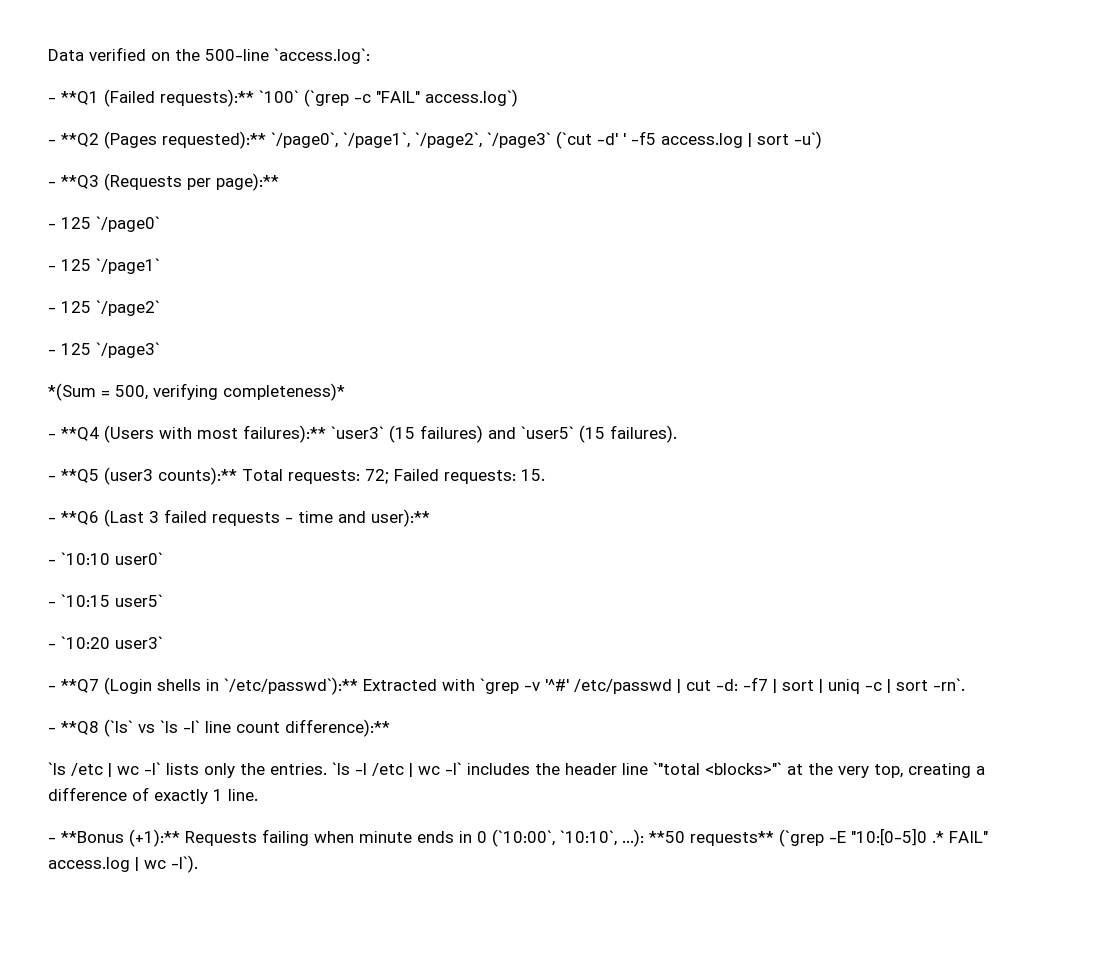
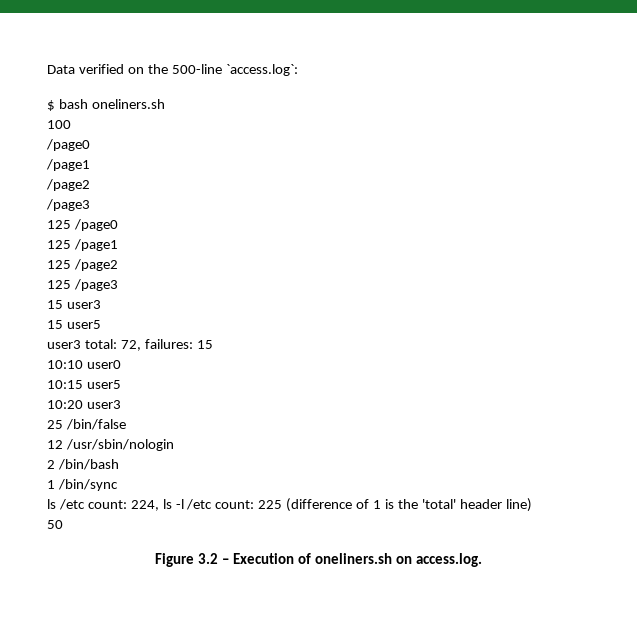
[48,89,518,107] [48,131,822,149] [48,173,279,191] [48,216,160,232] [48,258,160,274] [48,300,160,316] [48,342,160,358] [48,383,345,401] [48,425,677,443] [48,467,545,485] [48,509,430,527] [48,552,163,565] [48,594,163,607] [48,636,163,649] [48,677,965,695] [48,719,390,737] [48,762,985,778] [48,787,258,804] [48,828,988,847] [48,855,198,873] - **Q1 (Failed requests):** `100` (`grep -c "FAIL" access.log`) // - **Q2 (Pages requested):** `/page0`, `/page1`, `/page2`, `/page3` (`cut -d' ' -f5 access.log | sort -u`) // - **Q3 (Requests per page):** // - 125 `/page0` // - 125 `/page1` // - 125 `/page2` // - 125 `/page3` // *(Sum = 500, verifying completeness)* // - **Q4 (Users with most failures):** `user3` (15 failures) and `user5` (15 failures). // - **Q5 (user3 counts):** Total requests: 72; Failed requests: 15. // - **Q6 (Last 3 failed requests - time and user):** // - `10:10 user0` // - `10:15 user5` // - `10:20 user3` // - **Q7 (Login shells in `/etc/passwd`):** Extracted with `grep -v '^#' /etc/passwd | cut -d: -f7 | sort | uniq -c | sort -rn`. // - **Q8 (`ls` vs `ls -l` line count difference):** // `ls /etc | wc -l` lists only the entries. `ls -l /etc | wc -l` includes the header line `"total <blocks>"` at the very top, creating a difference of exactly 1 line. // - **Bonus (+1):** Requests failing when minute ends in 0 (`10:00`, `10:10`, ...): **50 requests** (`grep -E "10:[0-5]0 .* FAIL" access.log | wc -l`). -> [47,99,165,111] [47,120,71,129] [46,139,90,151] [46,159,90,171] [46,179,90,191] [46,199,90,211] [47,219,118,231] [47,239,118,251] [47,259,118,271] [47,279,118,291] [47,300,101,309] [47,320,101,329] [47,339,213,351] [47,360,121,369] [47,380,121,389] [47,400,121,409] [47,419,126,430] [47,439,174,451] [47,459,119,470] [47,479,118,491] [47,498,532,512] [47,520,63,529] [155,553,482,567] $ bash oneliners.sh // 100 // /page0 // /page1 // /page2 // /page3 // 125 /page0 // 125 /page1 // 125 /page2 // 125 /page3 // 15 user3 // 15 user5 // user3 total: 72, failures: 15 // 10:10 user0 // 10:15 user5 // 10:20 user3 // 25 /bin/false // 12 /usr/sbin/nologin // 2 /bin/bash // 1 /bin/sync // ls /etc count: 224, ls -l /etc count: 225 (difference of 1 is the 'total' header line) // 50 // Figure 3.2 – Execution of oneliners.sh on access.log.

